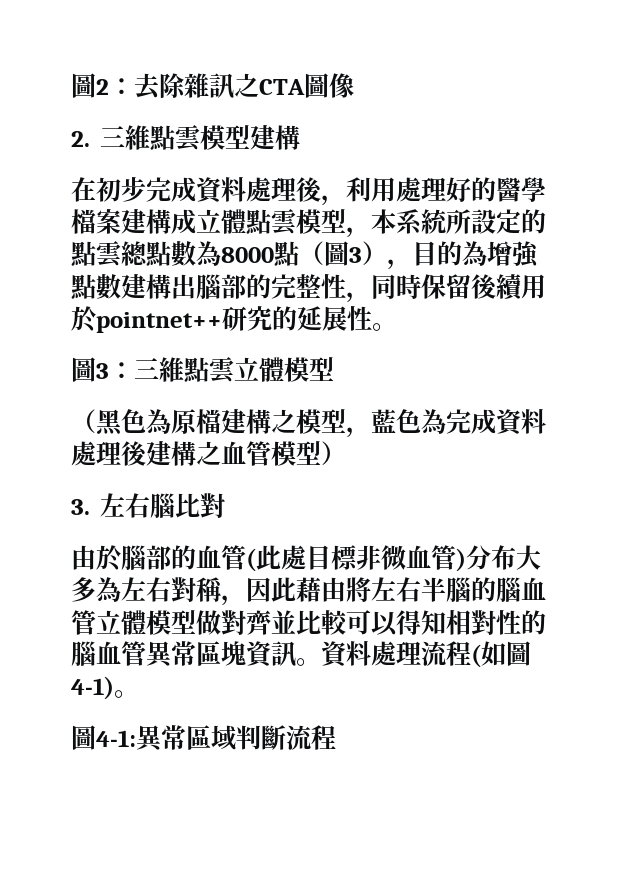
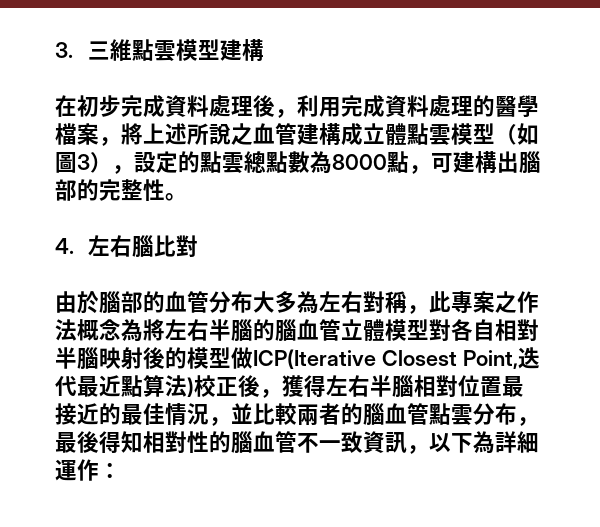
[71,73,354,100] [71,131,90,147] 圖2：去除雜訊之CTA圖像 // 2. -> [55,42,73,58] 3.
[396,177,546,202] [71,209,121,234] 處理好的醫學檔案 -> [341,95,539,118] [55,123,297,146] 完成資料處理的醫學檔案，將上述所說之血管
[346,209,471,238] ，本系統所 -> [495,123,539,145] [55,152,134,174] （如圖3），
[299,241,539,270] [71,274,121,300] （圖3），目的為增強點數 -> [409,153,453,174] ，可
[346,274,546,303] [71,305,397,333] [71,357,334,383] [71,409,546,438] [71,441,346,466] [71,499,90,515] ，同時保留後續用於pointnet++研究的延展性。 // 圖3：三維點雲立體模型 // （黑色為原檔建構之模型，藍色為完成資料處理後建構之血管模型） // 3. -> [165,193,187,201] [55,238,74,254] 。 // 4.
[246,545,466,572] (此處目標非微血管) -> (209, 302) none
[246,577,346,602] 因此藉由 -> [429,291,539,313] [55,319,143,342] 此專案之作法概念為
[196,610,398,636] 做對齊並比較可以 -> [429,319,539,342] [55,347,540,369] [55,375,524,398] [55,403,539,426] [55,431,99,453] 對各自相對半腦映射後的模型做ICP(Iterative Closest Point,迭代最近點算法)校正後，獲得左右半腦相對位置最接近的最佳情況，並比較兩者的腦血管點雲分布，最後
[146,641,531,668] [71,676,139,700] [71,725,336,752] 異常區塊資訊。資料處理流程(如圖4-1)。 // 圖4-1:異常區域判斷流程 -> [297,431,539,454] [55,459,121,481] 不一致資訊，以下為詳細運作：

